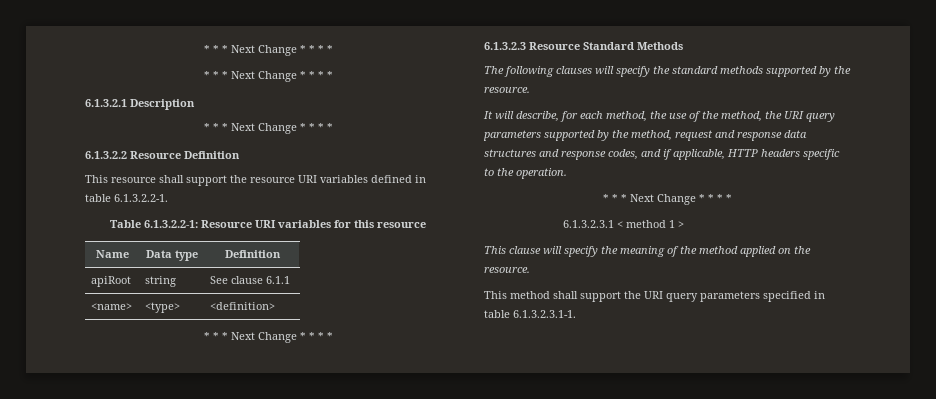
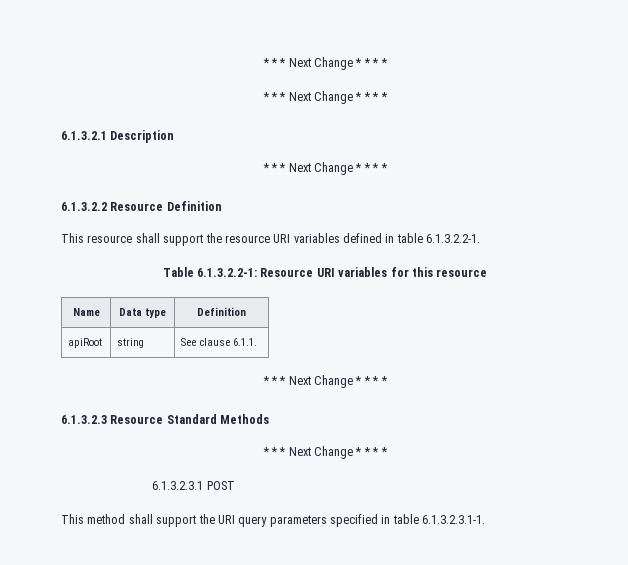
[266,276,291,284] [91,303,133,310] [145,302,181,313] [210,302,276,310] 6.1.1 // <name> | <type> | <definition> -> [233,338,258,346] 6.1.1.
[484,66,851,77] [484,87,530,93] [483,111,835,122] [483,130,807,141] [484,149,840,160] [484,168,567,179] // The following clauses will specify the standard methods supported by the resource. // It will describe, for each method, the use of the method, the URI query parameters supported by the method, request and response data structures and response codes, and if applicable, HTTP headers specific to the operation. -> (270, 419) none
[616,220,684,228] [484,246,811,257] [484,267,530,273] < method 1 > // This clause will specify the meaning of the method applied on the resource. -> [206,481,235,490] POST

